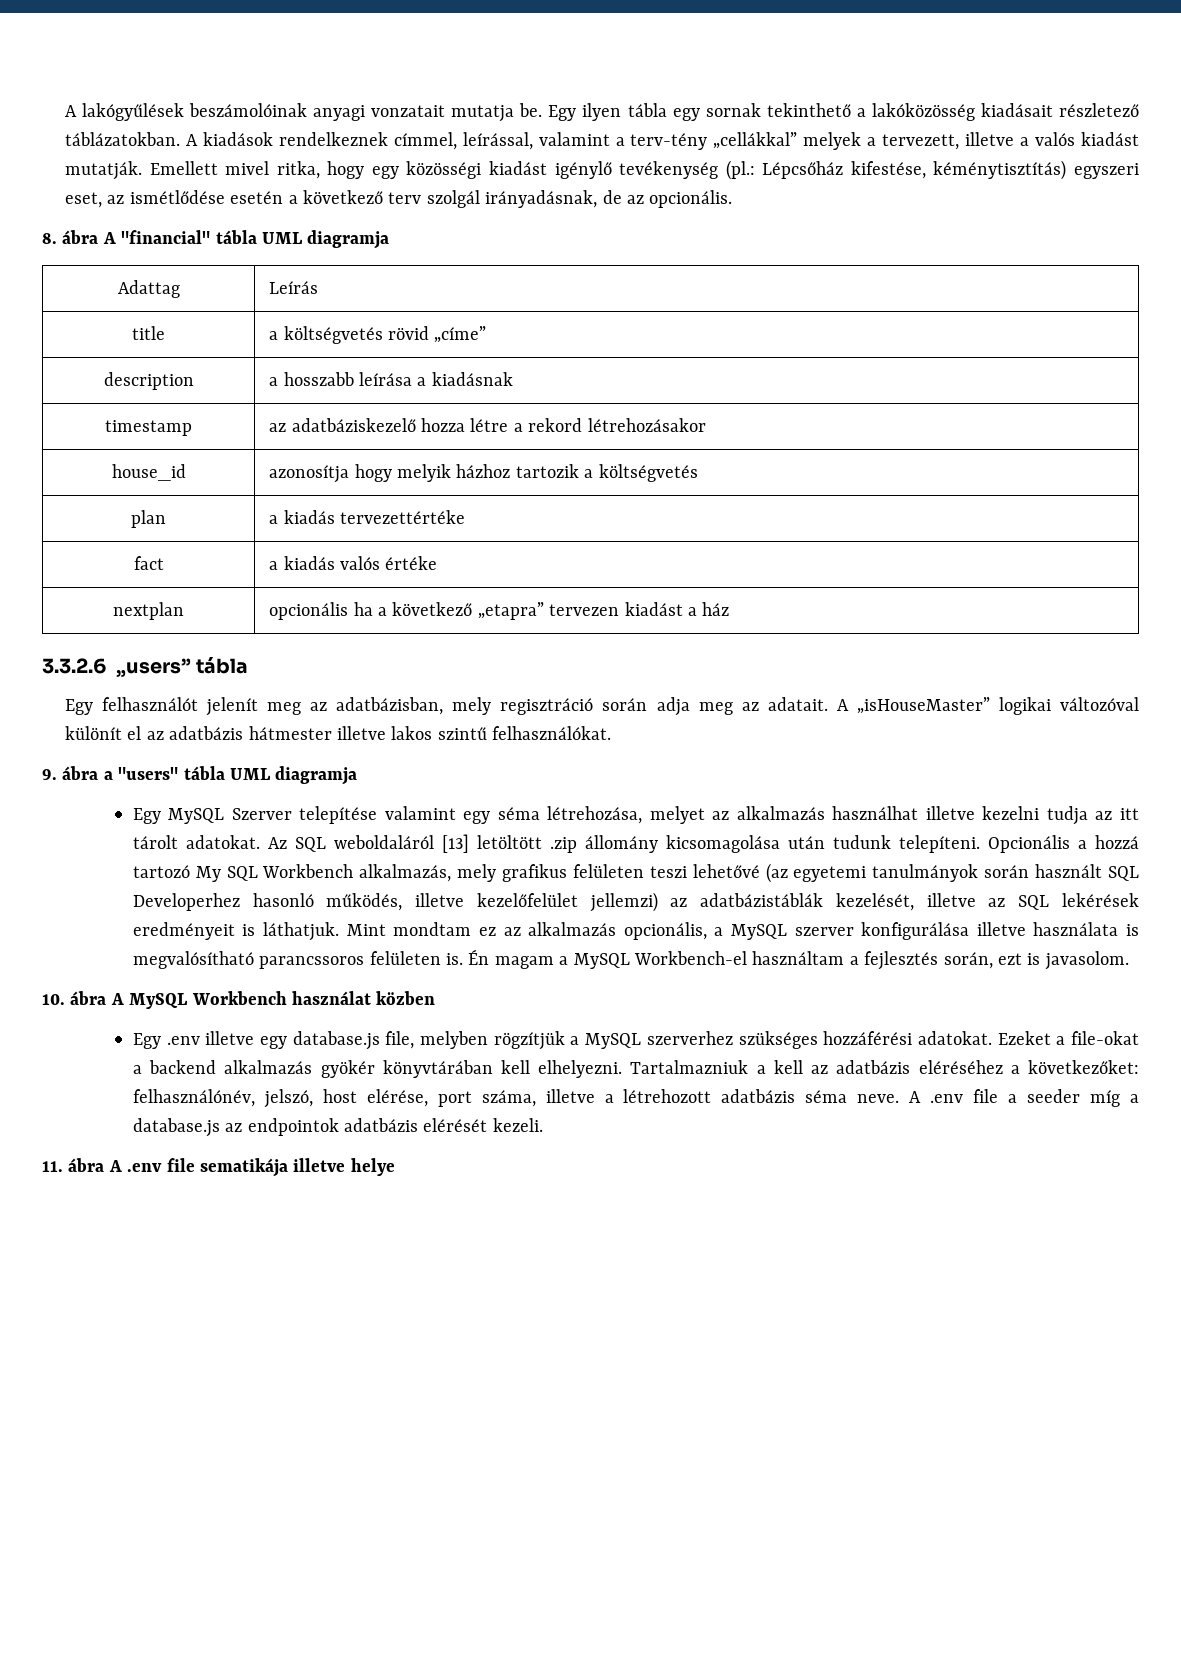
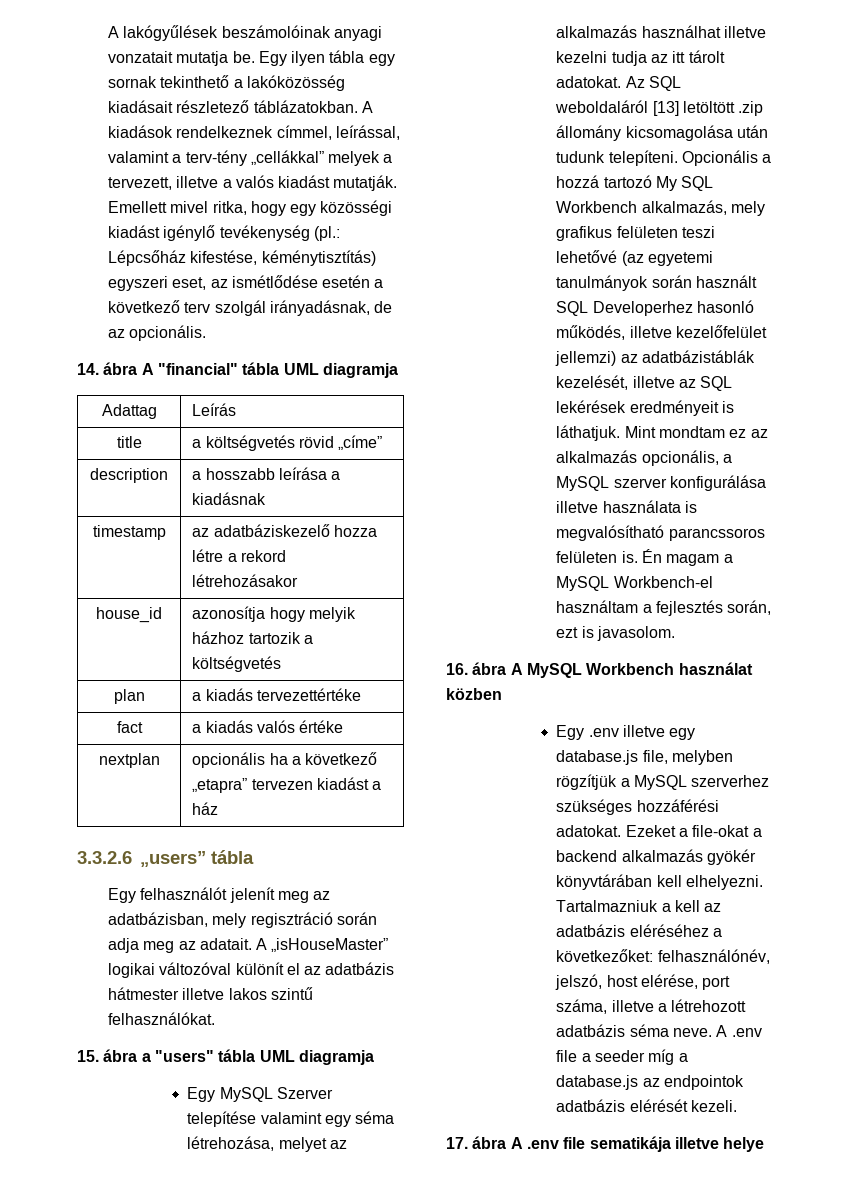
[42,233,57,244] 8. -> [77,363,99,375] 14.
[42,769,57,780] 9. -> [77,1050,99,1062] 15.
[42,994,65,1005] 10. -> [446,663,468,675] 16.
[42,1161,63,1172] 11. -> [446,1137,468,1149] 17.

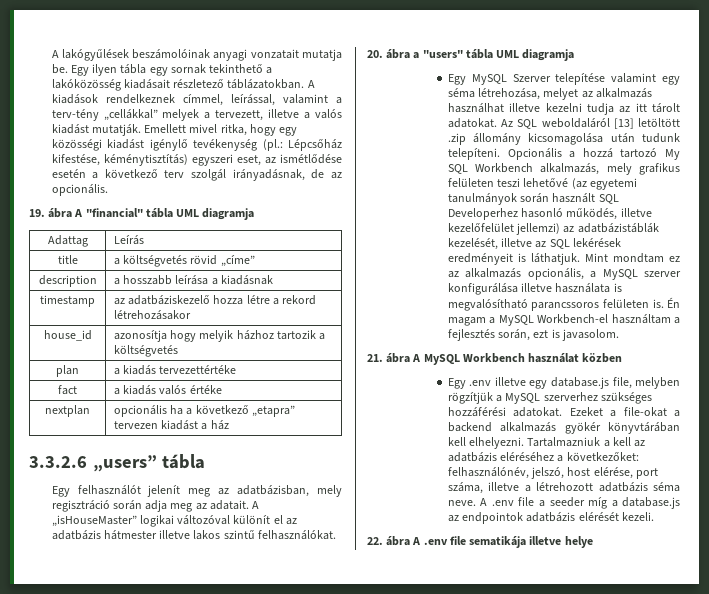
[77,363,99,375] 14. -> [29,209,45,217] 19.
[77,1050,99,1062] 15. -> [367,50,383,58] 20.
[446,663,468,675] 16. -> [367,354,383,362] 21.
[446,1137,468,1149] 17. -> [367,537,383,545] 22.

